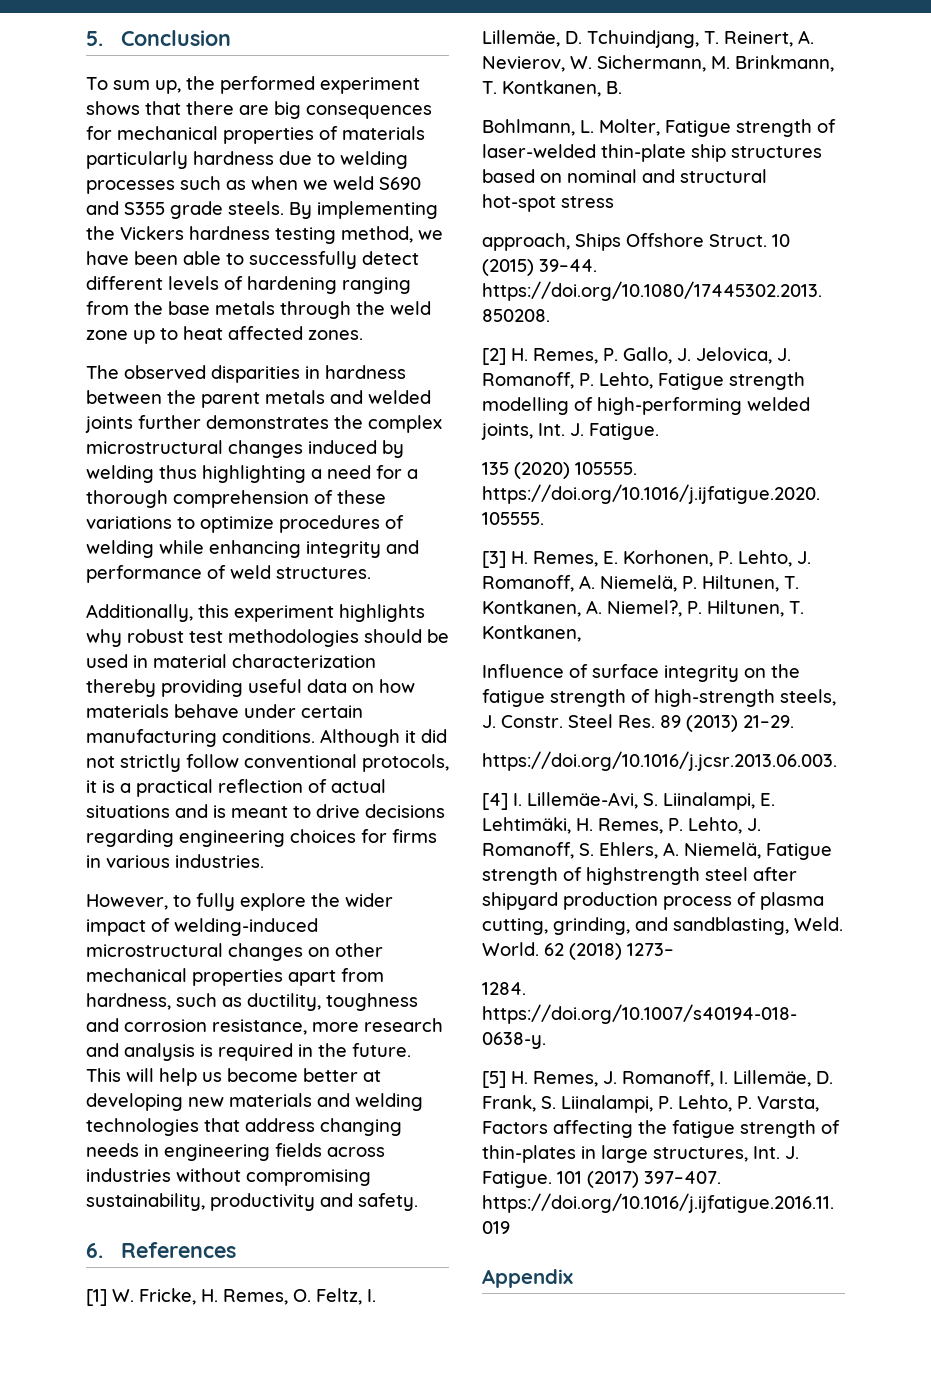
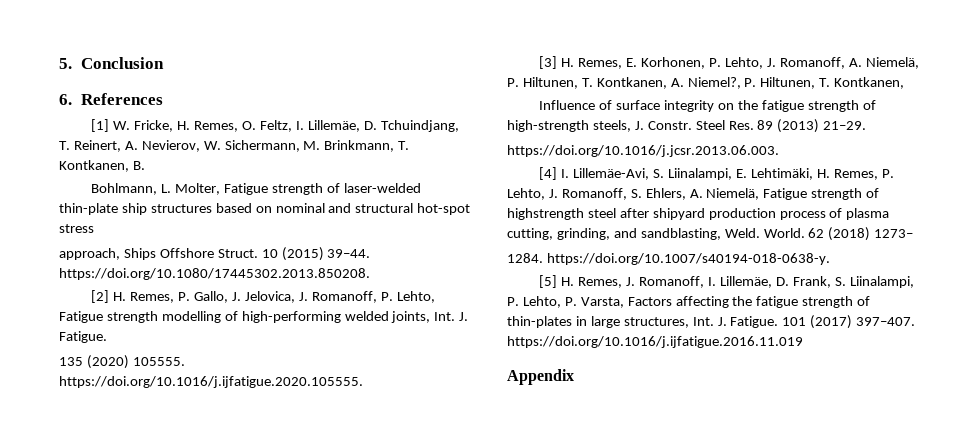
[86,76,420,94] [86,101,432,119] [86,126,425,144] [86,151,408,169] [86,176,421,194] [86,201,438,219] [86,226,443,244] [86,251,419,269] [86,276,411,294] [86,301,431,319] [86,326,363,344] [86,365,406,383] [86,390,431,408] [85,415,442,433] [86,440,404,458] [86,465,418,483] [86,490,386,508] [86,515,404,533] [86,540,419,558] [86,565,371,583] [86,604,425,622] [86,629,449,647] [86,654,376,668] [86,679,415,697] [86,704,363,718] [86,729,447,747] [86,754,449,772] [86,779,386,797] [86,804,445,818] [86,829,437,847] [86,854,264,868] [86,893,393,911] [86,918,318,936] [86,943,383,961] [86,968,384,986] [86,993,418,1011] [86,1018,443,1035] [86,1043,411,1061] [86,1068,381,1086] [86,1093,423,1111] [86,1118,402,1136] [86,1143,385,1161] [86,1168,371,1186] [86,1193,418,1211] // To sum up, the performed experiment shows that there are big consequences for mechanical properties of materials particularly hardness due to welding processes such as when we weld S690 and S355 grade steels. By implementing the Vickers hardness testing method, we have been able to successfully detect different levels of hardening ranging from the base metals through the weld zone up to heat affected zones. // The observed disparities in hardness between the parent metals and welded joints further demonstrates the complex microstructural changes induced by welding thus highlighting a need for a thorough comprehension of these variations to optimize procedures of welding while enhancing integrity and performance of weld structures. // Additionally, this experiment highlights why robust test methodologies should be used in material characterization thereby providing useful data on how materials behave under certain manufacturing conditions. Although it did not strictly follow conventional protocols, it is a practical reflection of actual situations and is meant to drive decisions regarding engineering choices for firms in various industries. // However, to fully explore the wider impact of welding-induced microstructural changes on other mechanical properties apart from hardness, such as ductility, toughness and corrosion resistance, more research and analysis is required in the future. This will help us become better at developing new materials and welding technologies that address changing needs in engineering fields across industries without compromising sustainability, productivity and safety. -> (165, 63) none

